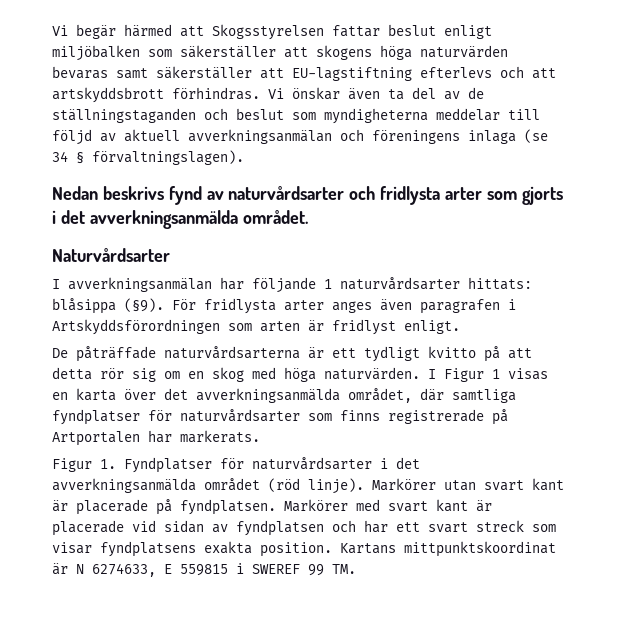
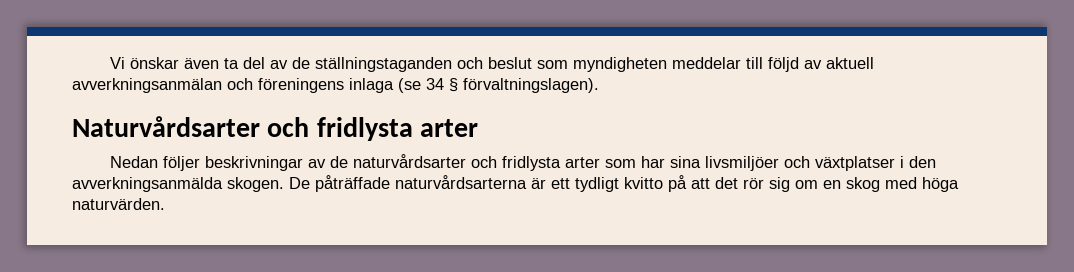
[52,24,492,40] [52,45,508,61] [52,66,556,81] [52,87,284,103] Vi begär härmed att Skogsstyrelsen fattar beslut enligt miljöbalken som säkerställer att skogens höga naturvärden bevaras samt säkerställer att EU-lagstiftning efterlevs och att artskyddsbrott förhindras. Vi -> [110,57,126,69] Vi
[324,108,428,124] myndigheterna -> [573,57,668,72] myndigheten
[52,186,224,205] Nedan beskrivs fynd av -> [72,116,479,141] [110,156,349,171] Naturvårdsarter och fridlysta arter // Nedan följer beskrivningar av de
[521,186,563,205] [52,210,308,229] [52,248,170,262] [52,277,532,293] [52,298,516,314] [52,319,460,335] gjorts i det avverkningsanmälda området. // Naturvårdsarter // I avverkningsanmälan har följande 1 naturvårdsarter hittats: blåsippa (§9). För fridlysta arter anges även paragrafen i Artskyddsförordningen som arten är fridlyst enligt. // -> [641,156,937,171] [72,177,284,192] har sina livsmiljöer och växtplatser i den avverkningsanmälda skogen.
[52,367,92,380] detta -> [715,177,738,189] det
[428,368,548,382] [52,388,516,403] [52,409,508,425] [52,430,260,446] [52,457,420,473] [52,478,564,494] [52,499,492,515] [52,520,556,536] [52,541,556,557] [52,563,356,577] I Figur 1 visas en karta över det avverkningsanmälda området, där samtliga fyndplatser för naturvårdsarter som finns registrerade på Artportalen har markerats. // Figur 1. Fyndplatser för naturvårdsarter i det avverkningsanmälda området (röd linje). Markörer utan svart kant är placerade på fyndplatsen. Markörer med svart kant är placerade vid sidan av fyndplatsen och har ett svart streck som visar fyndplatsens exakta position. Kartans mittpunktskoordinat är N 6274633, E 559815 i SWEREF 99 TM. -> (165, 204) none

